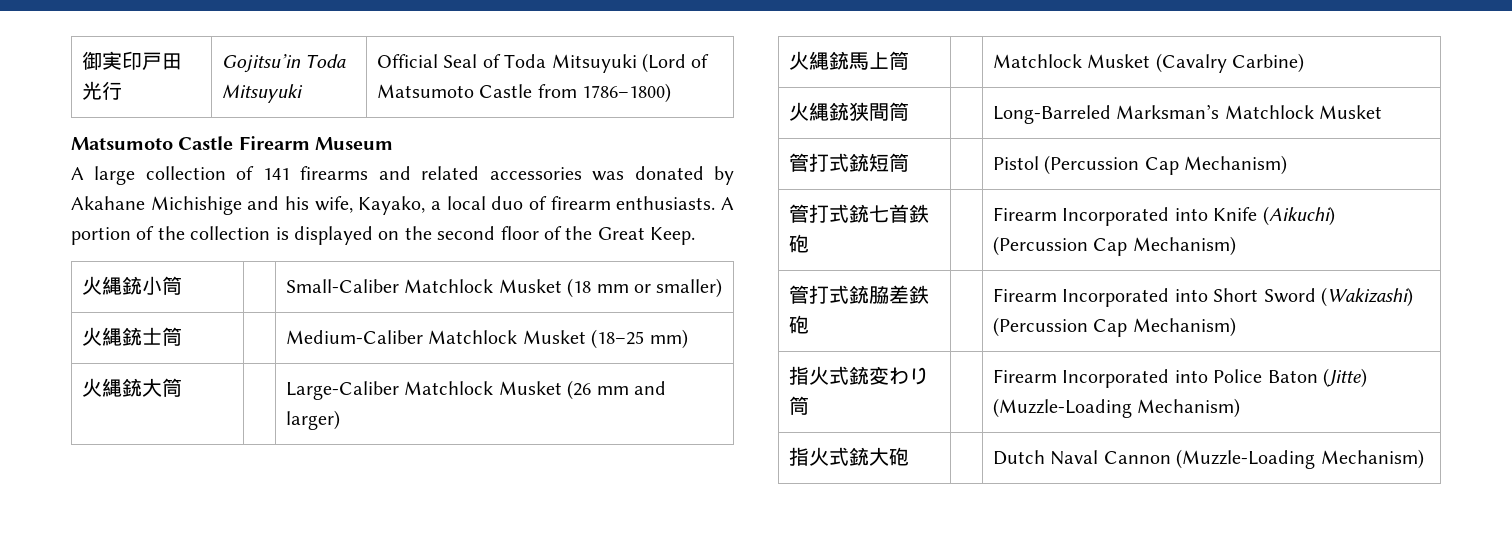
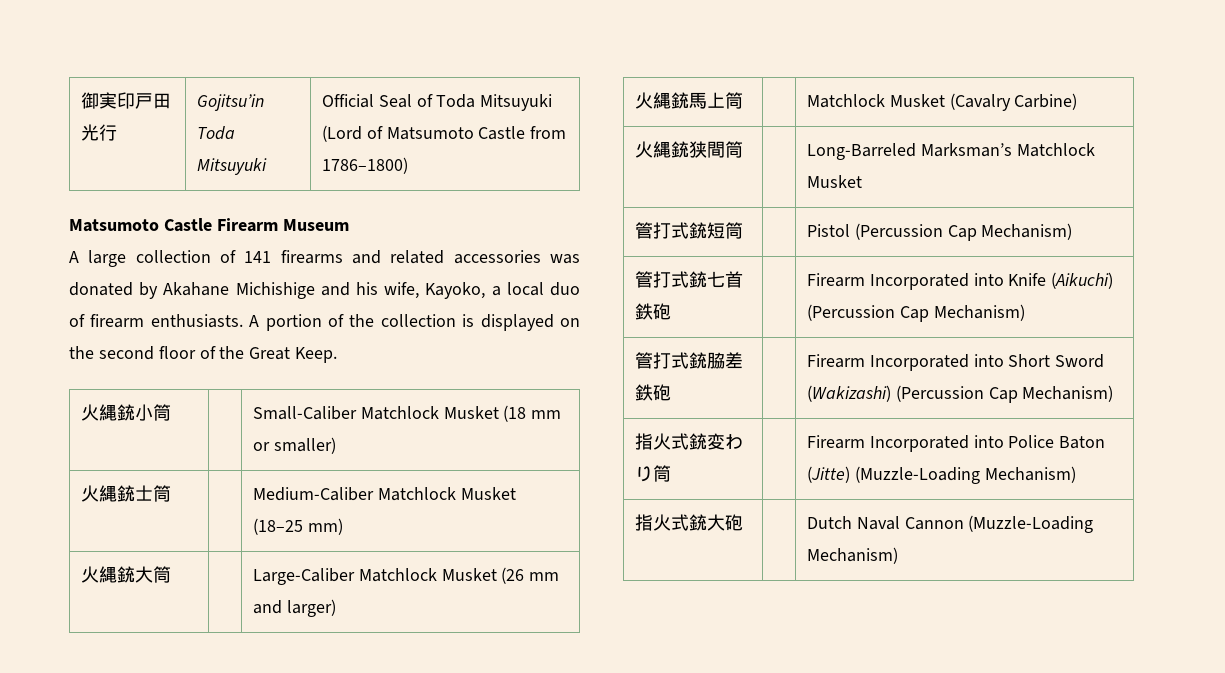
[358,196,426,215] Kayako, -> [425,282,486,299] Kayoko,

